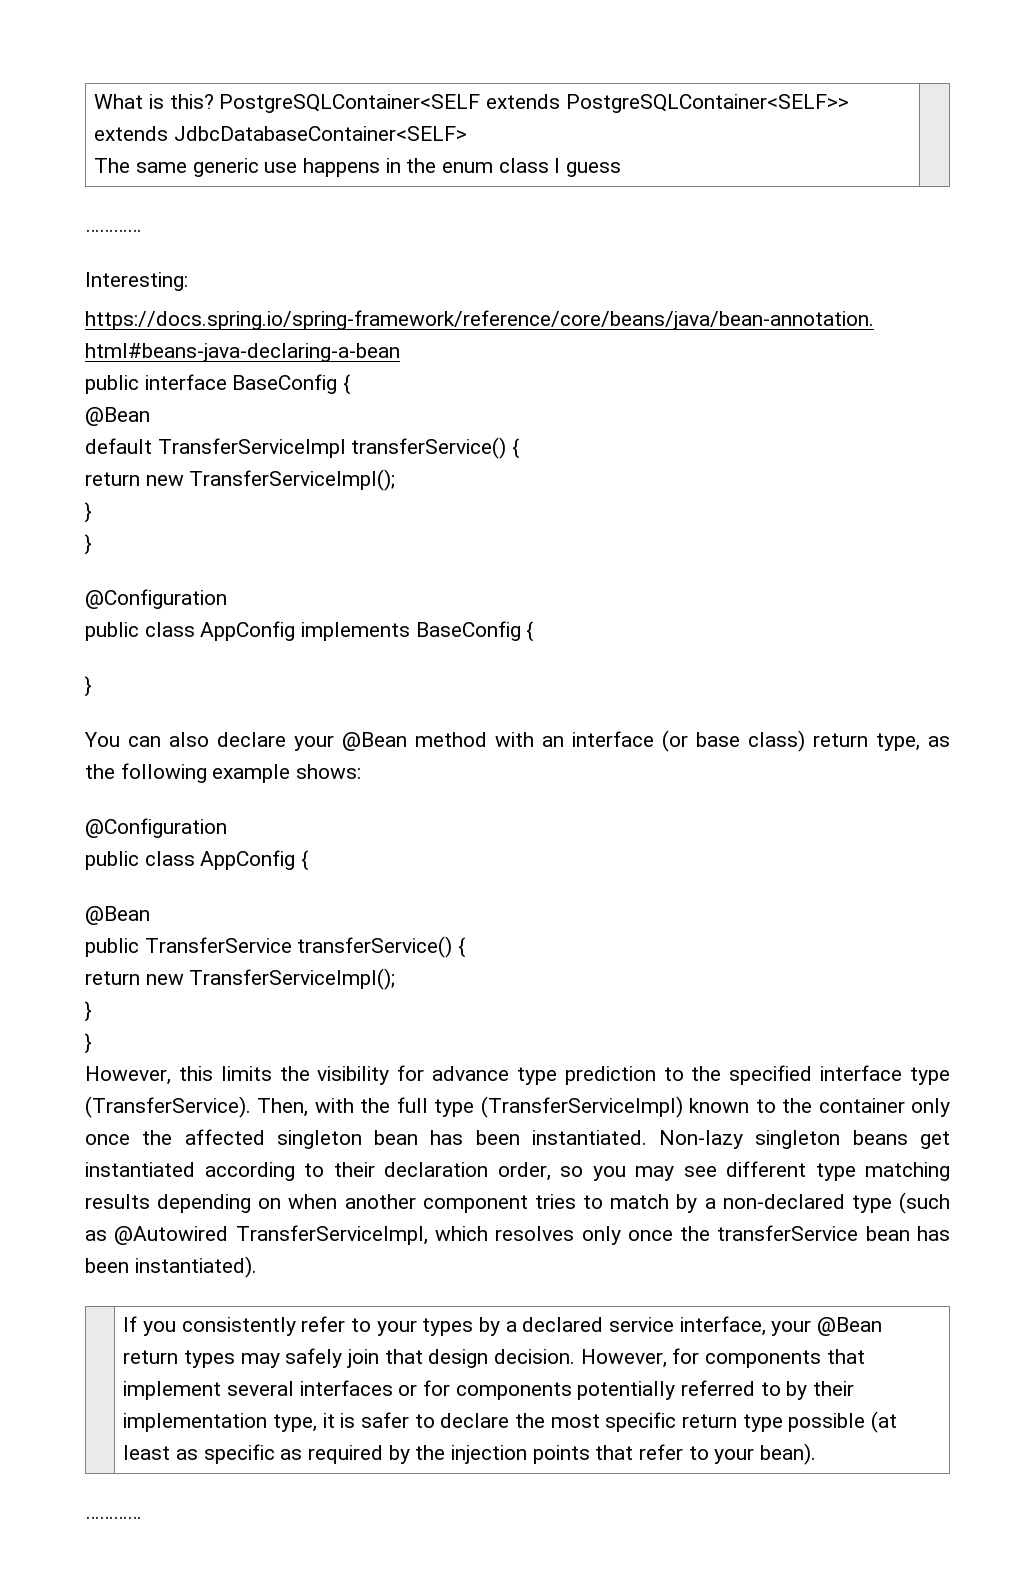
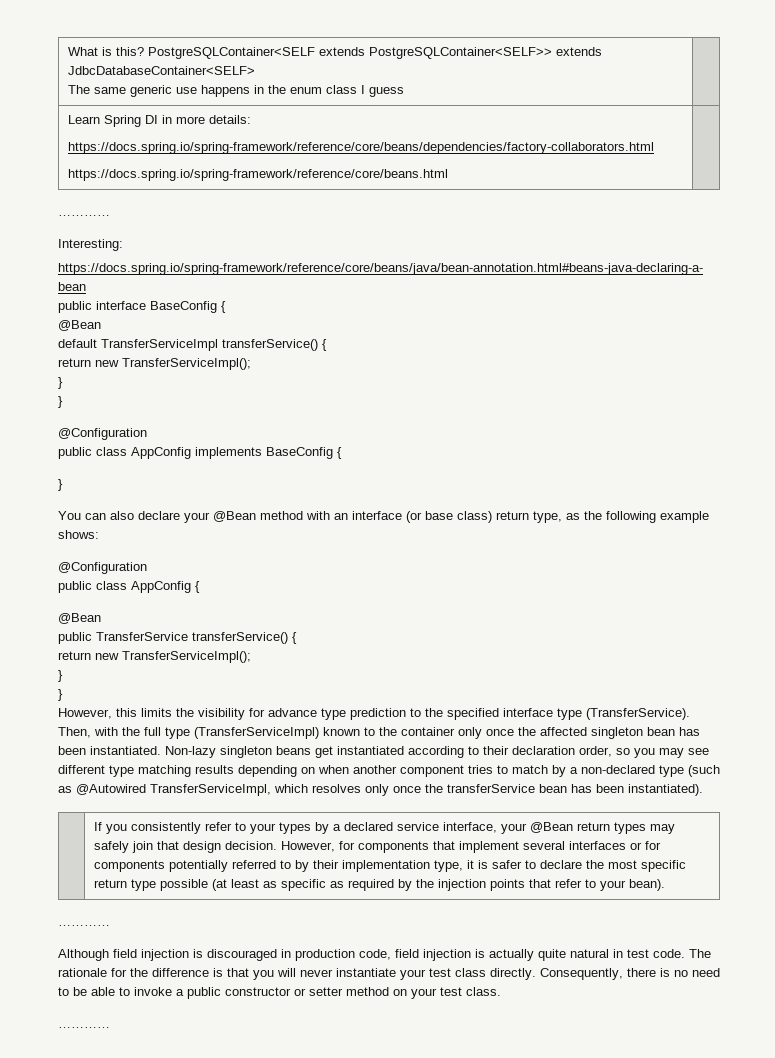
(622, 169) none -> [68,115,252,127] [68,142,655,154] [68,169,449,181] // Learn Spring DI in more details: // https://docs.spring.io/spring-framework/reference/core/beans/dependencies/factory-collaborators.html // https://docs.spring.io/spring-framework/reference/core/beans.html |
(141, 1517) none -> [58,949,711,961] [58,968,720,980] [58,987,501,999] [58,1027,110,1028] // Although field injection is discouraged in production code, field injection is actually quite natural in test code. The rationale for the difference is that you will never instantiate your test class directly. Consequently, there is no need to be able to invoke a public constructor or setter method on your test class. // …………

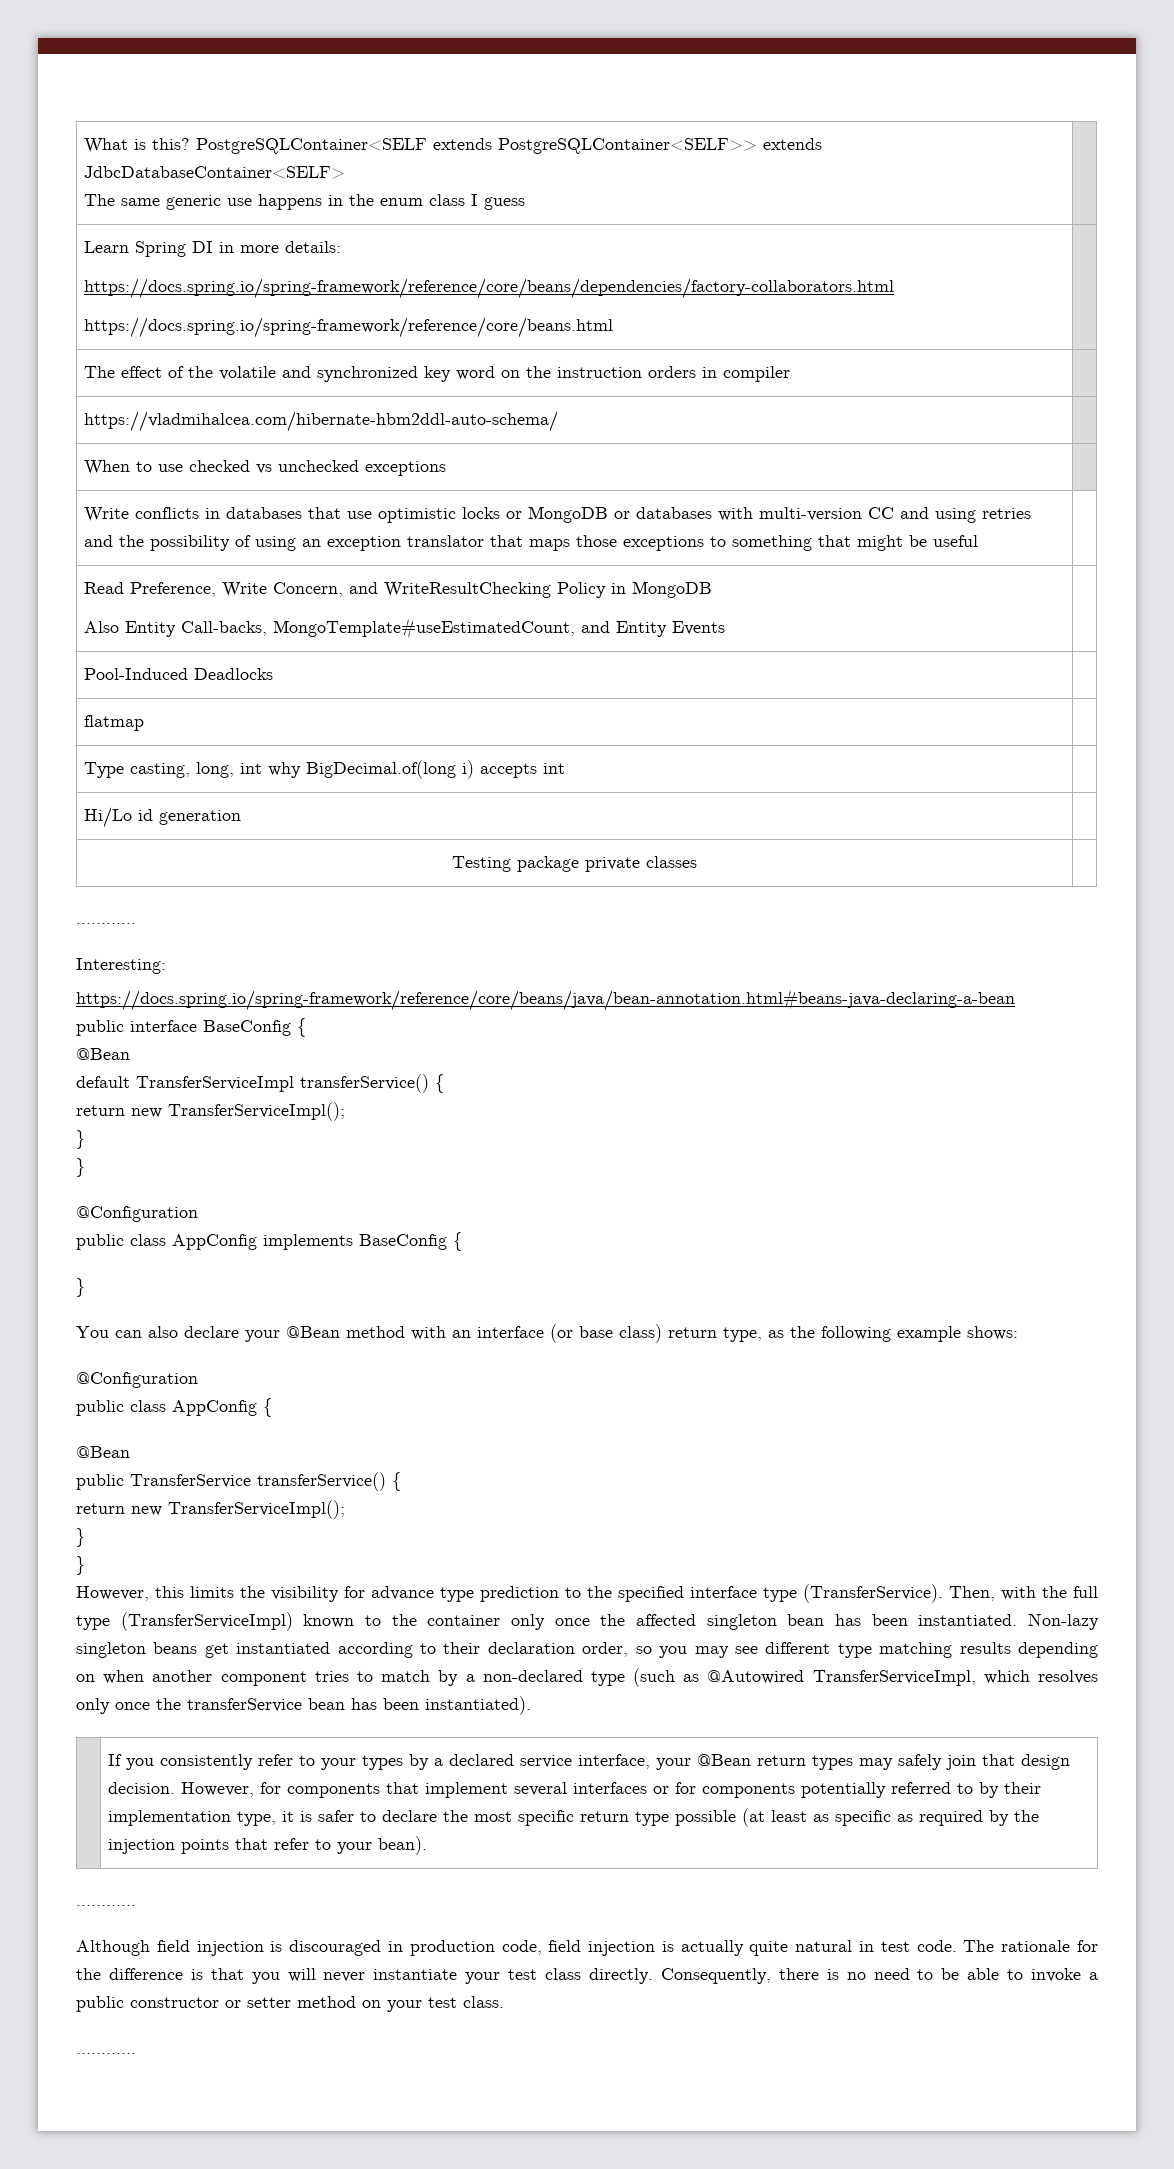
(449, 175) none -> [83,366,790,382] [83,411,558,432] [83,460,446,476] [83,506,1031,523] [83,535,978,551] [83,581,712,598] [83,618,725,639] [83,668,273,680] [83,715,144,731] [83,760,565,779] [83,807,241,828] [452,856,697,872] // The effect of the volatile and synchronized key word on the instruction orders in compiler | // https://vladmihalcea.com/hibernate-hbm2ddl-auto-schema/ | // When to use checked vs unchecked exceptions | // Write conflicts in databases that use optimistic locks or MongoDB or databases with multi-version CC and using retries and the possibility of using an exception translator that maps those exceptions to something that might be useful | // Read Preference, Write Concern, and WriteResultChecking Policy in MongoDB // Also Entity Call-backs, MongoTemplate#useEstimatedCount, and Entity Events | // Pool-Induced Deadlocks | // flatmap | // Type casting, long, int why BigDecimal.of(long i) accepts int | // Hi/Lo id generation | // Testing package private classes |

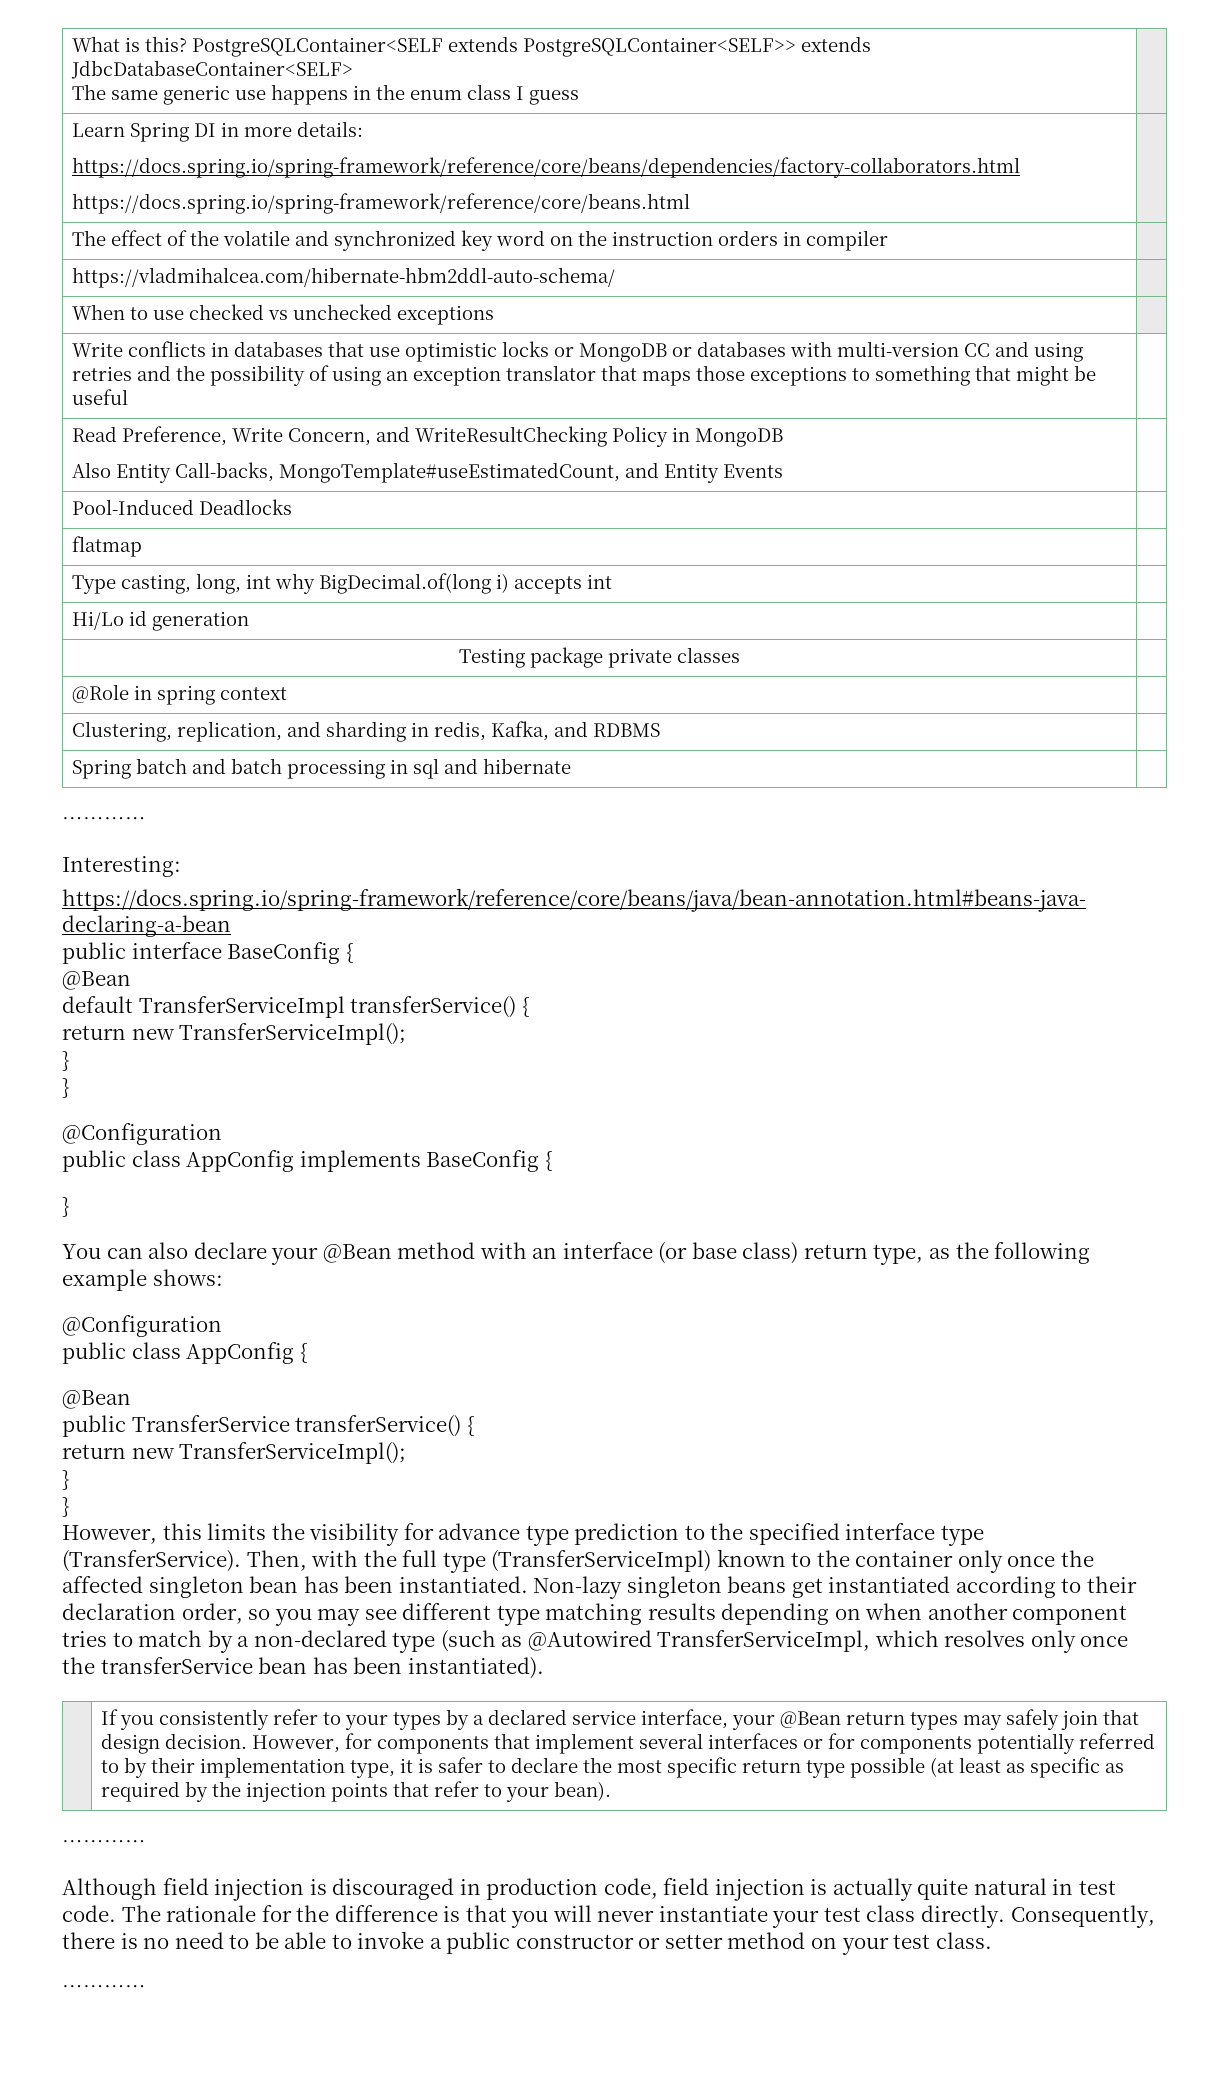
(697, 862) none -> [71,684,287,705] [71,721,660,742] [71,758,571,779] // @Role in spring context | // Clustering, replication, and sharding in redis, Kafka, and RDBMS | // Spring batch and batch processing in sql and hibernate |

